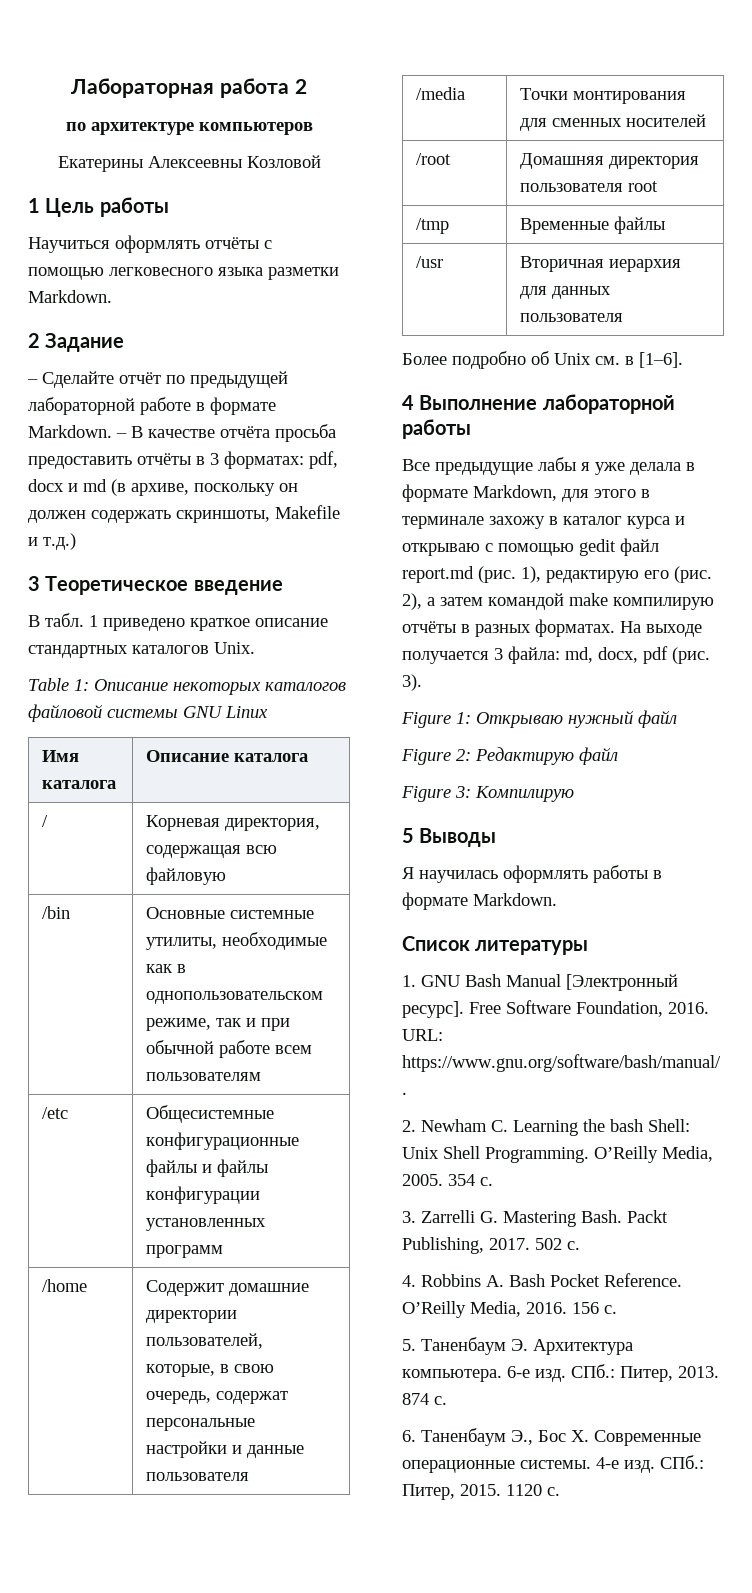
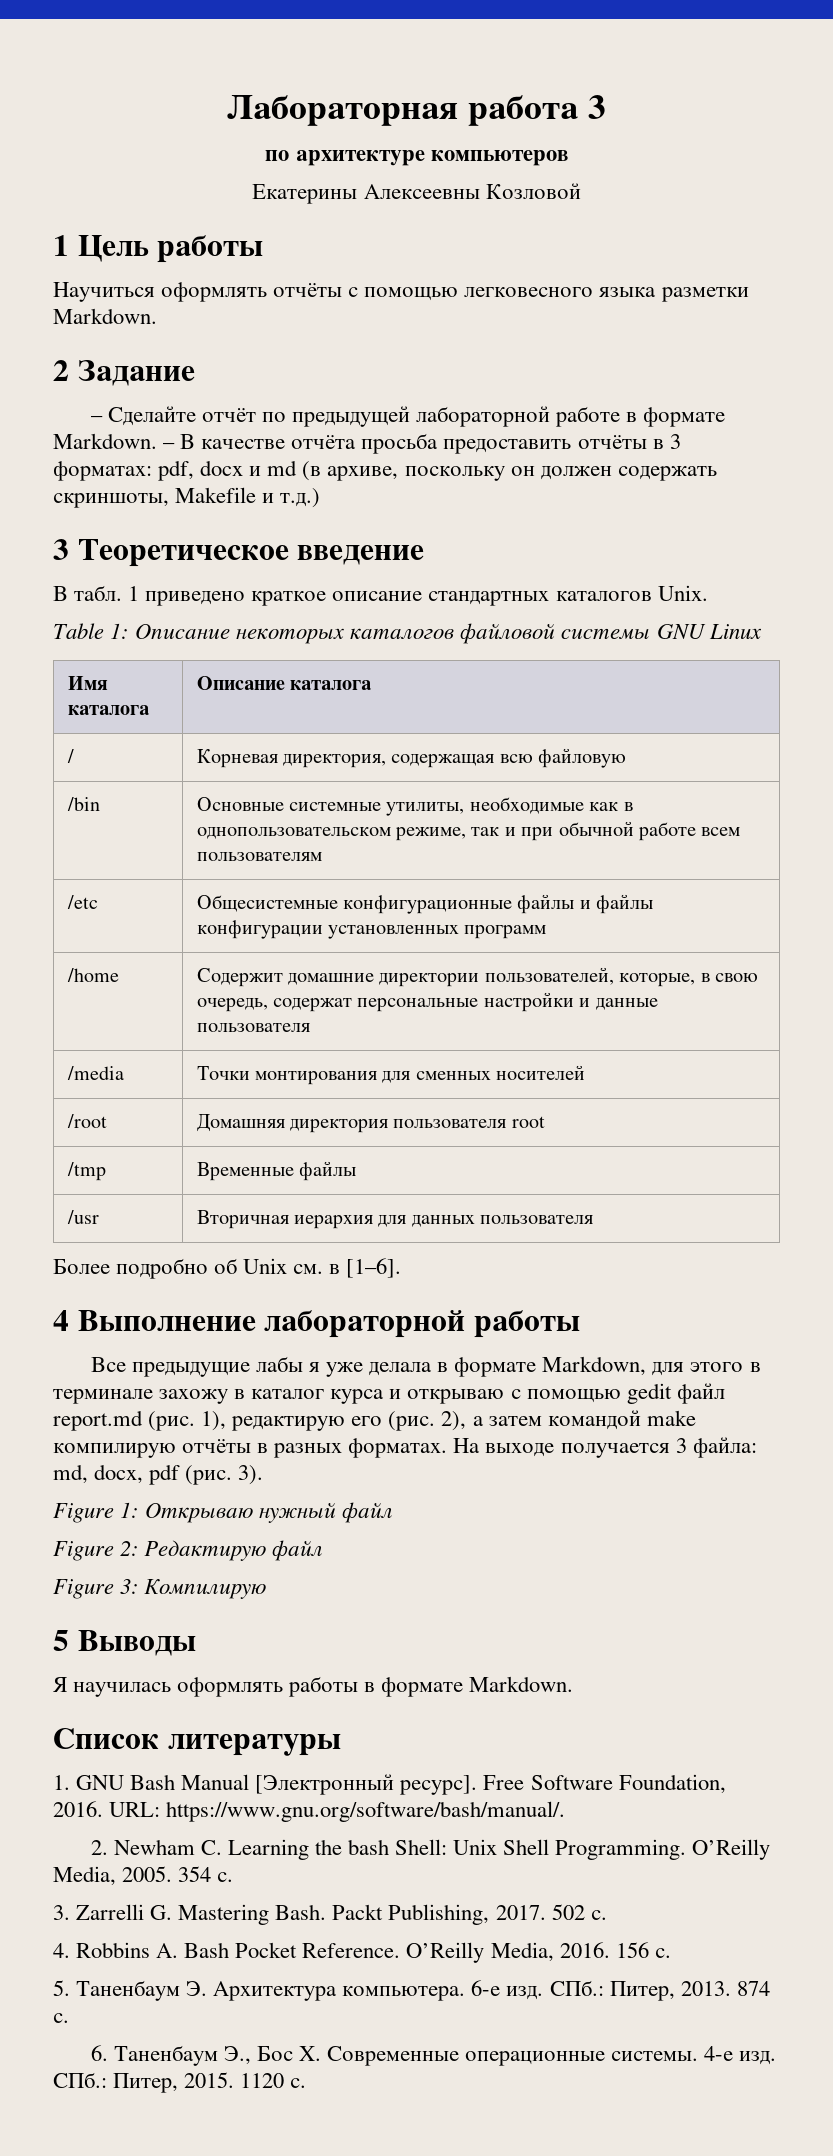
[294,79,307,94] 2 -> [587,95,606,119] 3

